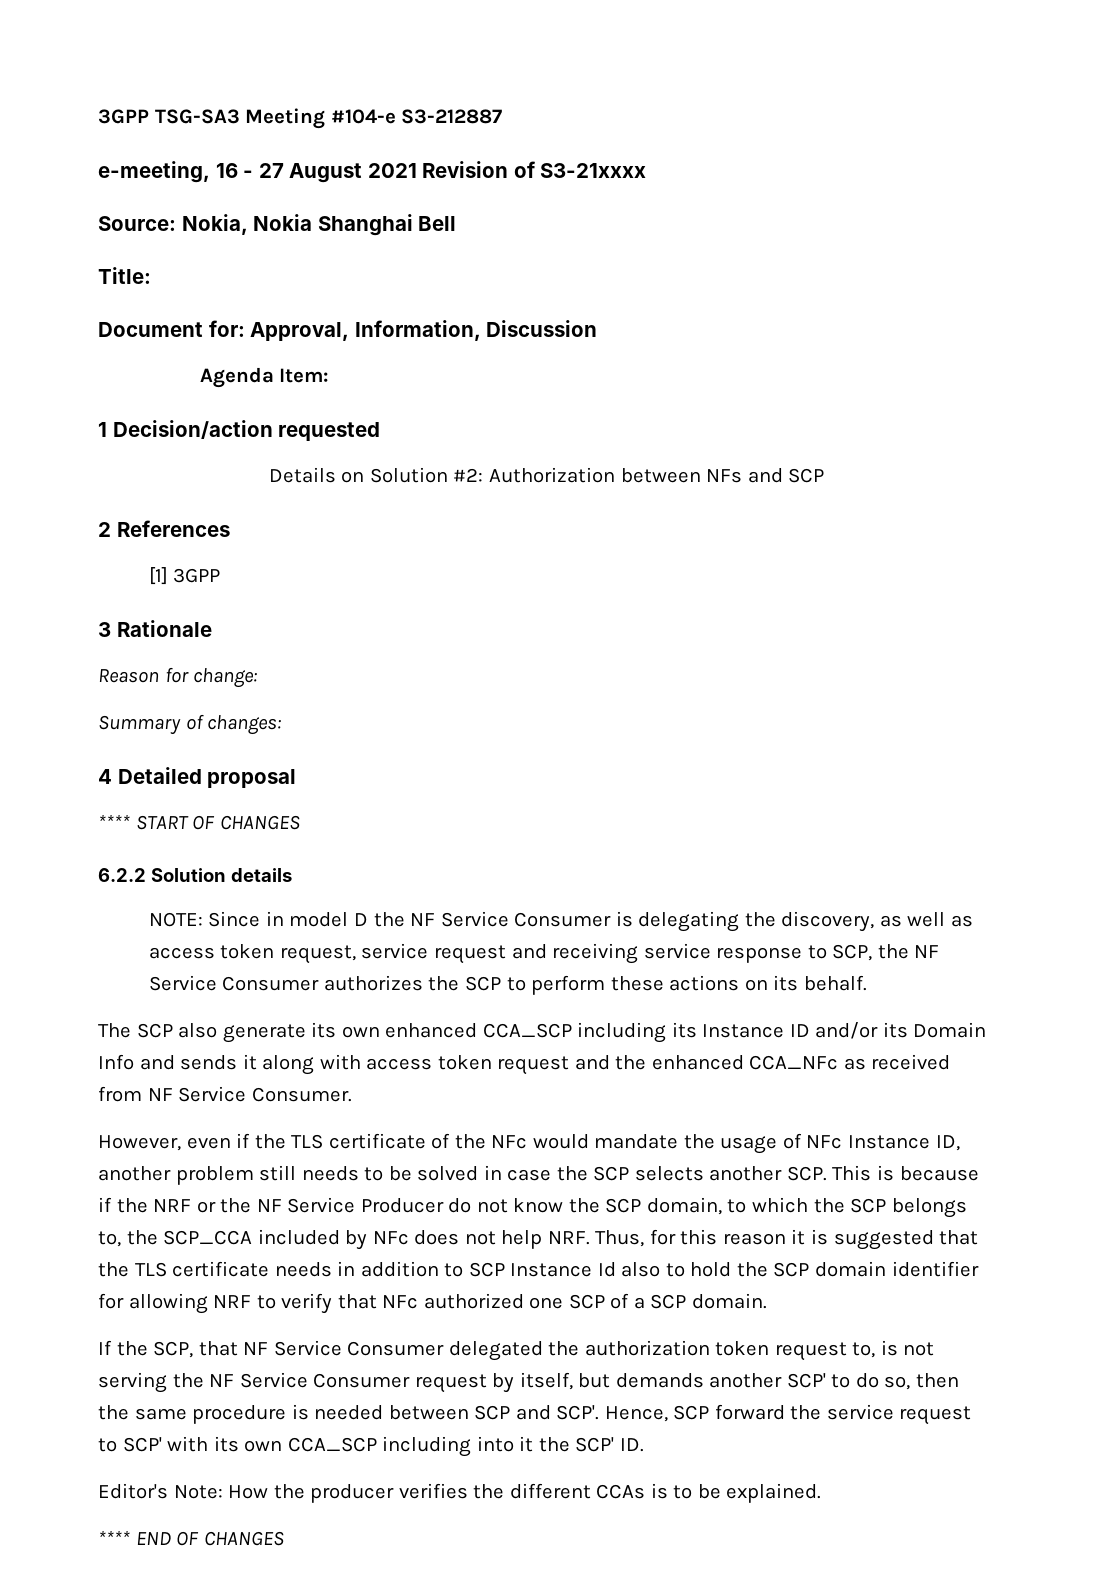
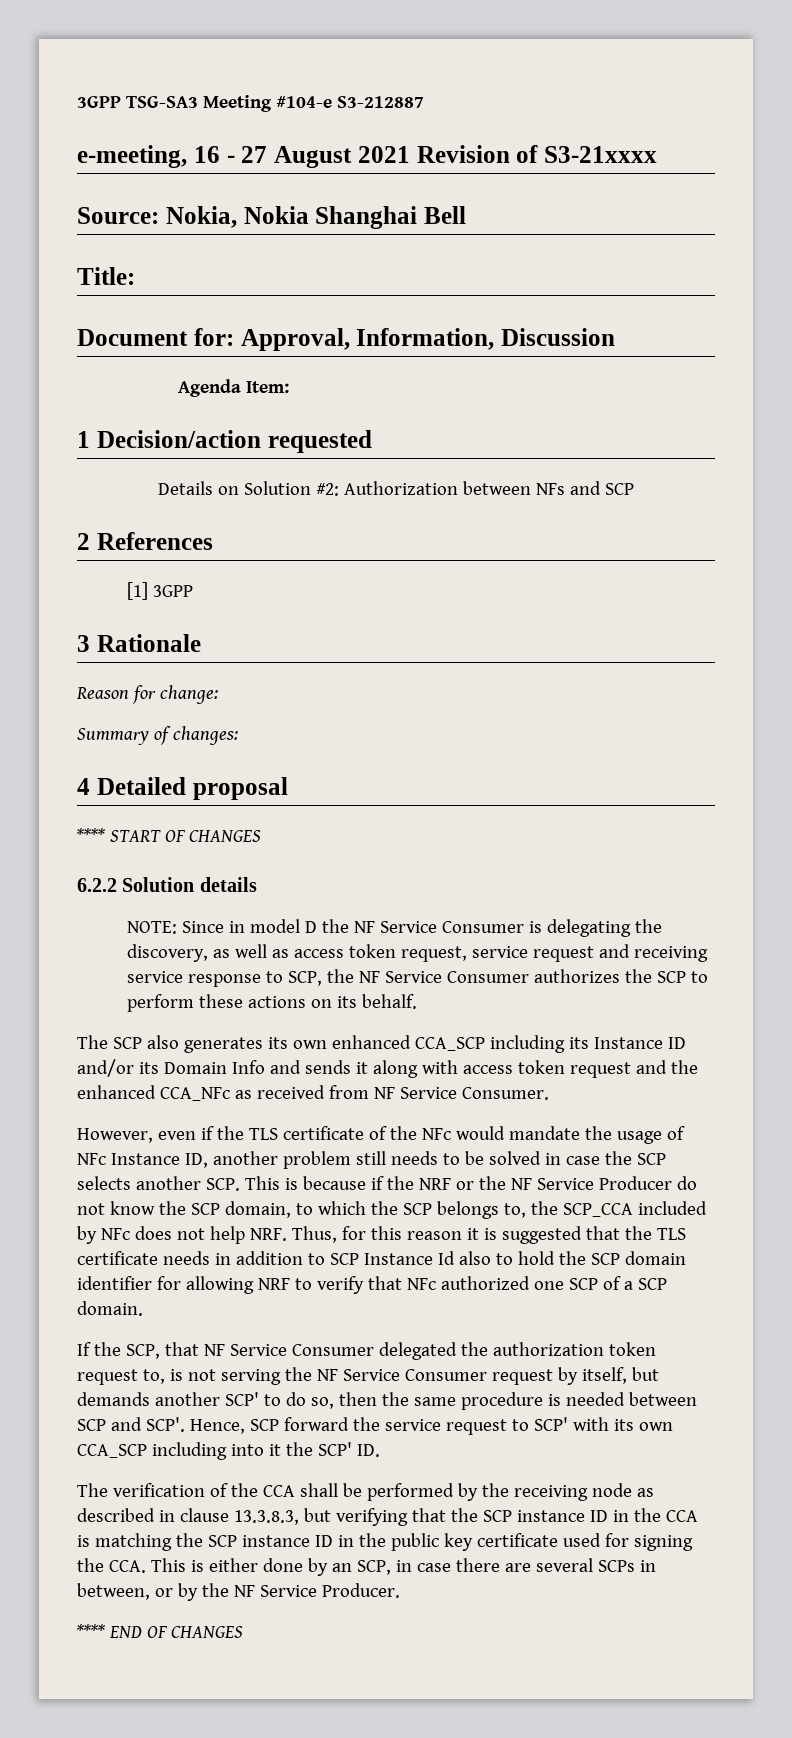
[222,1024,306,1043] generate -> [183,1037,263,1053] generates
[98,1483,822,1503] Editor's Note: How the producer verifies the different CCAs is to be explained. -> [77,1483,654,1501] [77,1508,698,1526] [77,1533,693,1551] [77,1558,656,1576] [77,1583,400,1601] The verification of the CCA shall be performed by the receiving node as described in clause 13.3.8.3, but verifying that the SCP instance ID in the CCA is matching the SCP instance ID in the public key certificate used for signing the CCA. This is either done by an SCP, in case there are several SCPs in between, or by the NF Service Producer.

